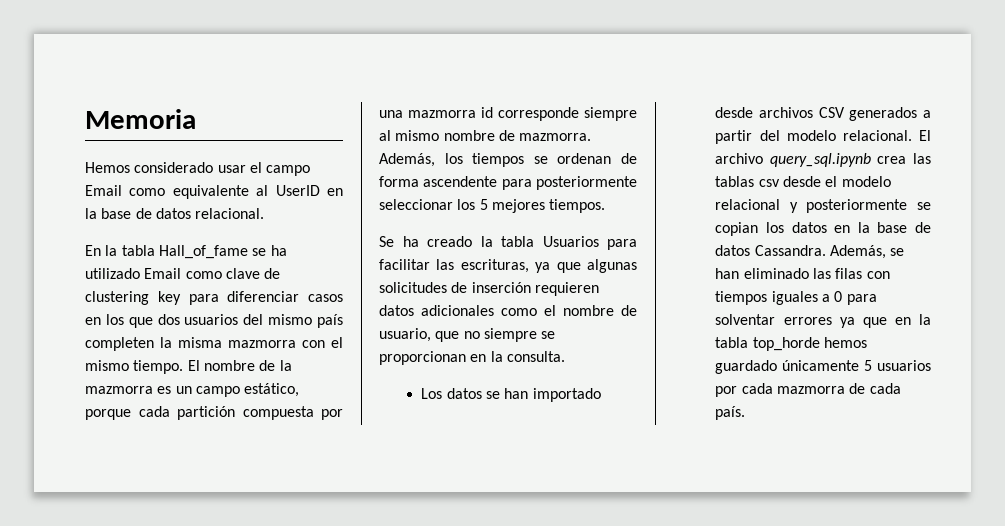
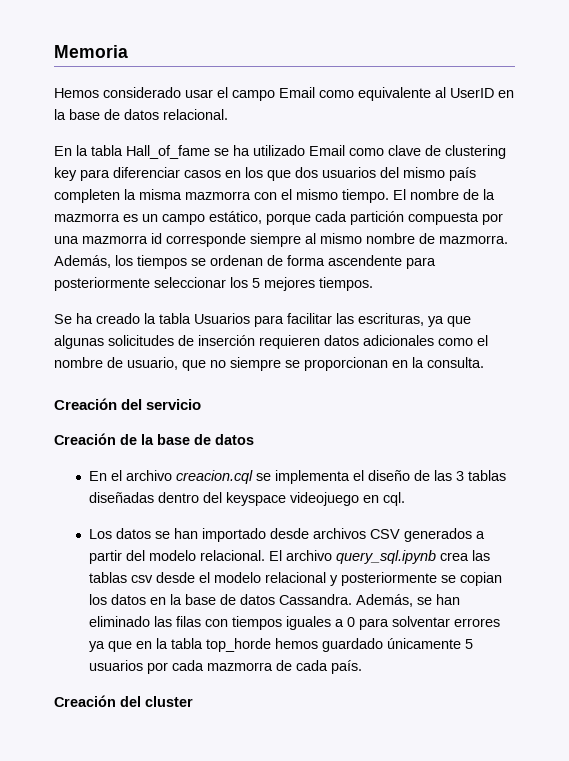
(565, 356) none -> [54,398,202,410] [54,433,254,445] [89,470,507,484] [89,492,406,506] // Creación del servicio // Creación de la base de datos // En el archivo creacion.cql se implementa el diseño de las 3 tablas diseñadas dentro del keyspace videojuego en cql.
(746, 413) none -> [54,695,193,707] // Creación del cluster

